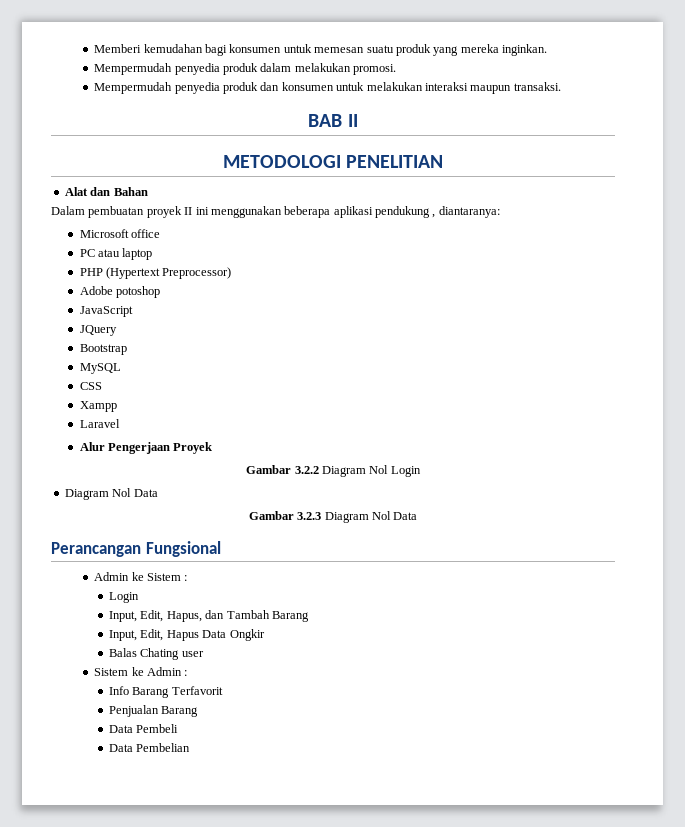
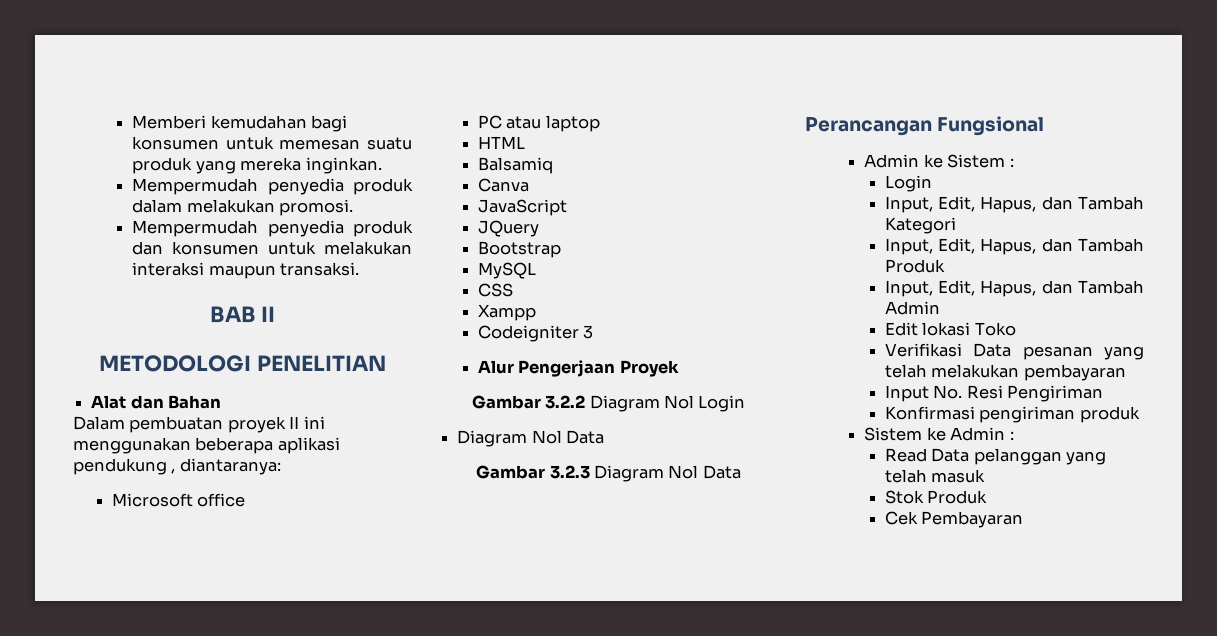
[79,267,232,279] [79,286,160,298] PHP (Hypertext Preprocessor) // Adobe potoshop -> [477,136,525,149] [477,157,553,174] [477,178,529,192] HTML // Balsamiq // Canva
[79,419,120,428] Laravel -> [477,325,594,342] Codeigniter 3
[271,611,309,622] [109,629,265,641] [109,648,204,660] [94,667,188,676] [109,686,223,698] [109,705,199,717] [109,724,179,733] [109,743,191,752] Barang // Input, Edit, Hapus Data Ongkir // Balas Chating user // Sistem ke Admin : // Info Barang Terfavorit // Penjualan Barang // Data Pembeli // Data Pembelian -> [884,217,956,234] [884,238,1144,255] [884,259,945,273] [884,280,1144,297] [884,301,940,315] [884,322,1016,336] [884,343,1144,360] [884,364,1126,381] [884,385,1104,402] [884,406,1140,423] [864,427,1014,441] [884,448,1107,465] [884,469,986,483] [884,490,988,504] [884,511,1024,528] Kategori // Input, Edit, Hapus, dan Tambah Produk // Input, Edit, Hapus, dan Tambah Admin // Edit lokasi Toko // Verifikasi Data pesanan yang telah melakukan pembayaran // Input No. Resi Pengiriman // Konfirmasi pengiriman produk // Sistem ke Admin : // Read Data pelanggan yang telah masuk // Stok Produk // Cek Pembayaran

